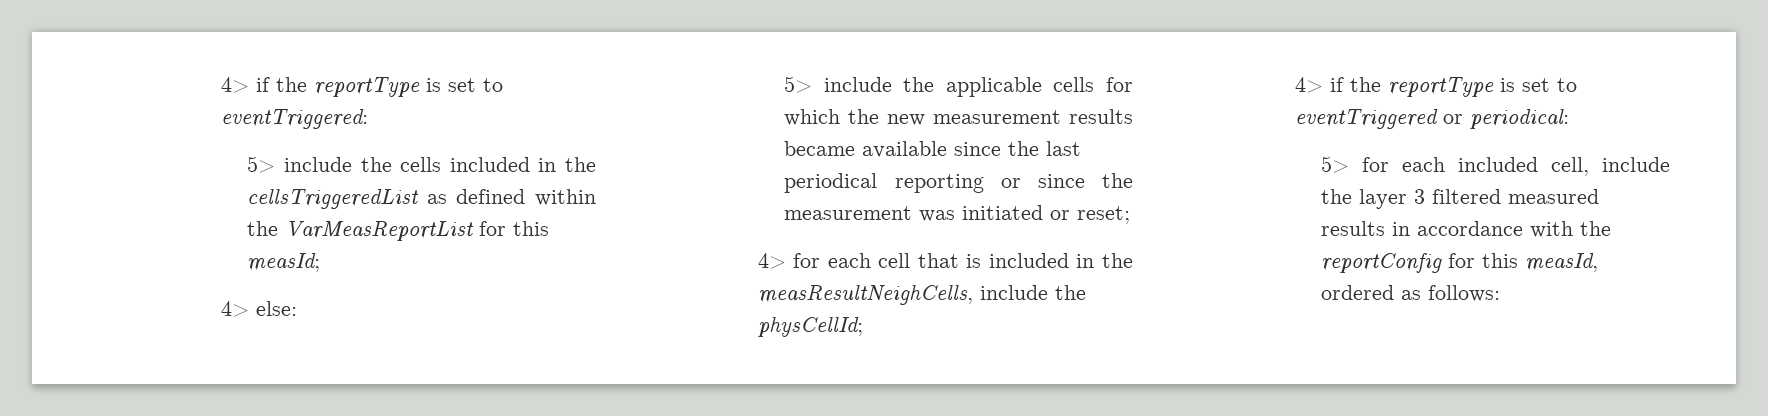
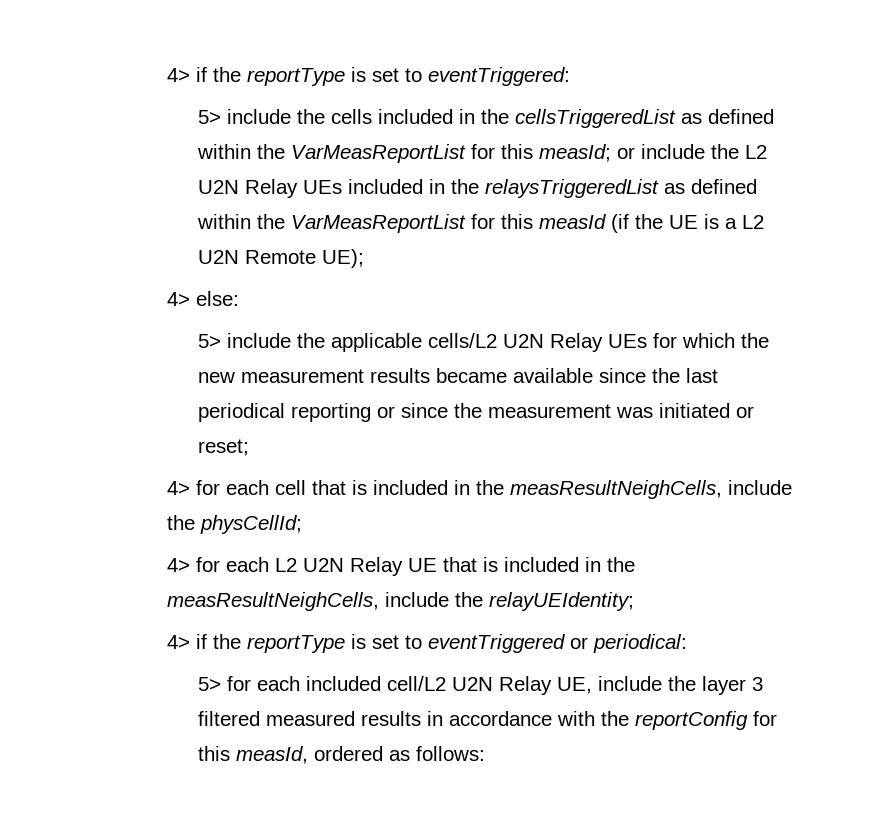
(321, 262) none -> [616,144,767,159] [197,179,757,198] [196,214,764,233] [197,249,364,268] or include the L2 U2N Relay UEs included in the relaysTriggeredList as defined within the VarMeasReportList for this measId (if the UE is a L2 U2N Remote UE);
[1053,77,1095,92] cells -> [427,333,647,352] cells/L2 U2N Relay UEs
(863, 327) none -> [167,557,636,576] [167,592,635,611] // 4> for each L2 U2N Relay UE that is included in the measResultNeighCells, include the relayUEIdentity;
[1551,157,1590,176] cell, -> [386,676,592,695] cell/L2 U2N Relay UE,

